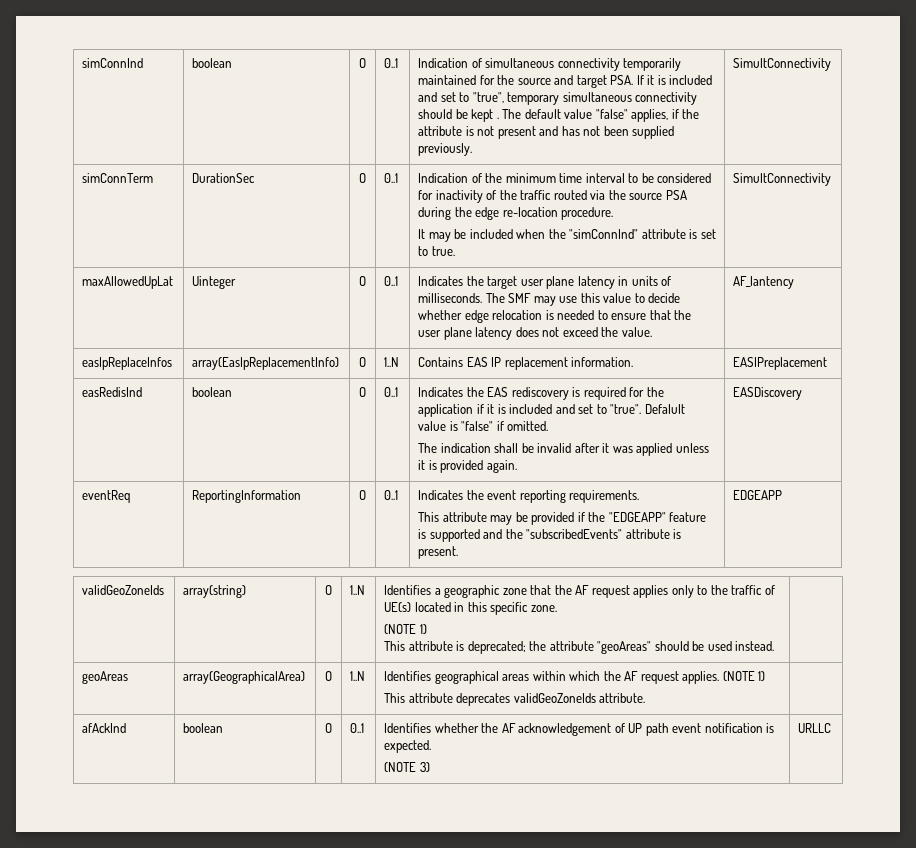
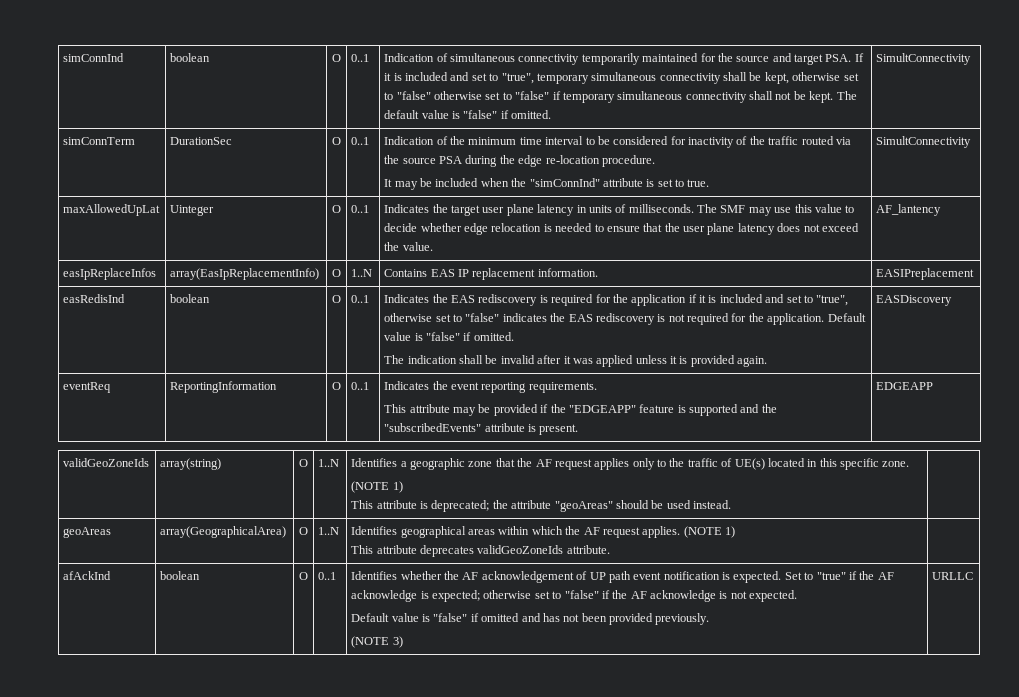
[418,109,700,122] [418,126,675,139] [418,143,473,156] should be kept . The default value "false" applies, if the attribute is not present and has not been supplied previously. -> [723,72,859,84] [384,91,857,103] [384,110,552,119] shall be kept, otherwise set to "false" otherwise set to "false" if temporary simultaneous connectivity shall not be kept. The default value is "false" if omitted.
[610,404,685,414] "true". Defalult -> [816,295,849,306] [384,313,866,325] "true", otherwise set to "false" indicates the EAS rediscovery is not required for the application. Default
(432, 746) none -> [784,571,894,580] [351,590,798,602] [351,613,710,625] Set to "true" if the AF acknowledge is expected; otherwise set to "false" if the AF acknowledge is not expected. // Default value is "false" if omitted and has not been provided previously.

